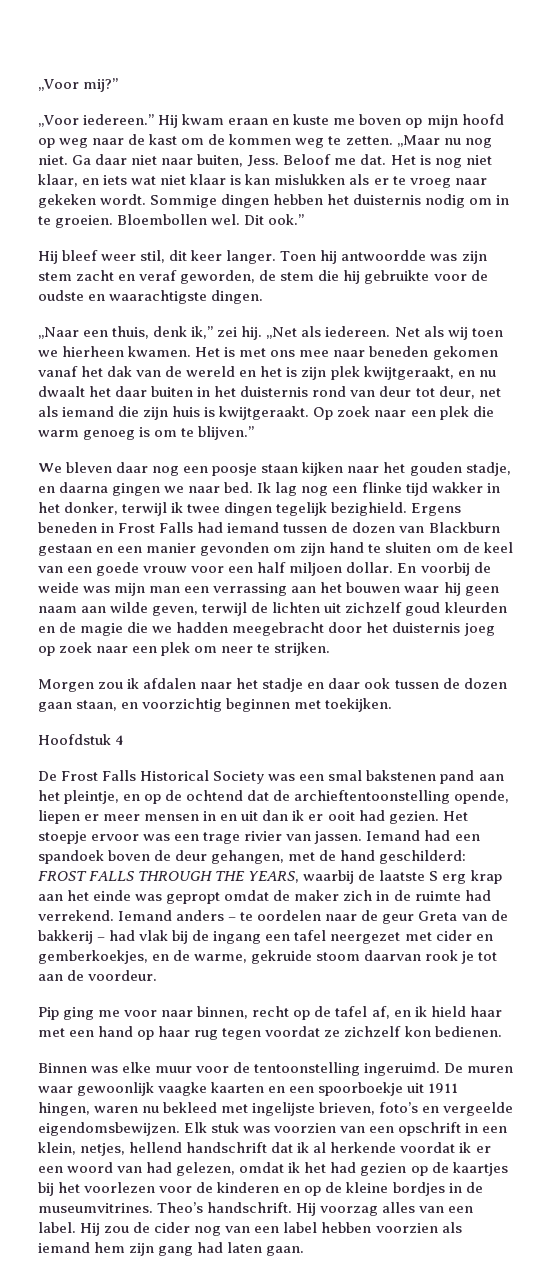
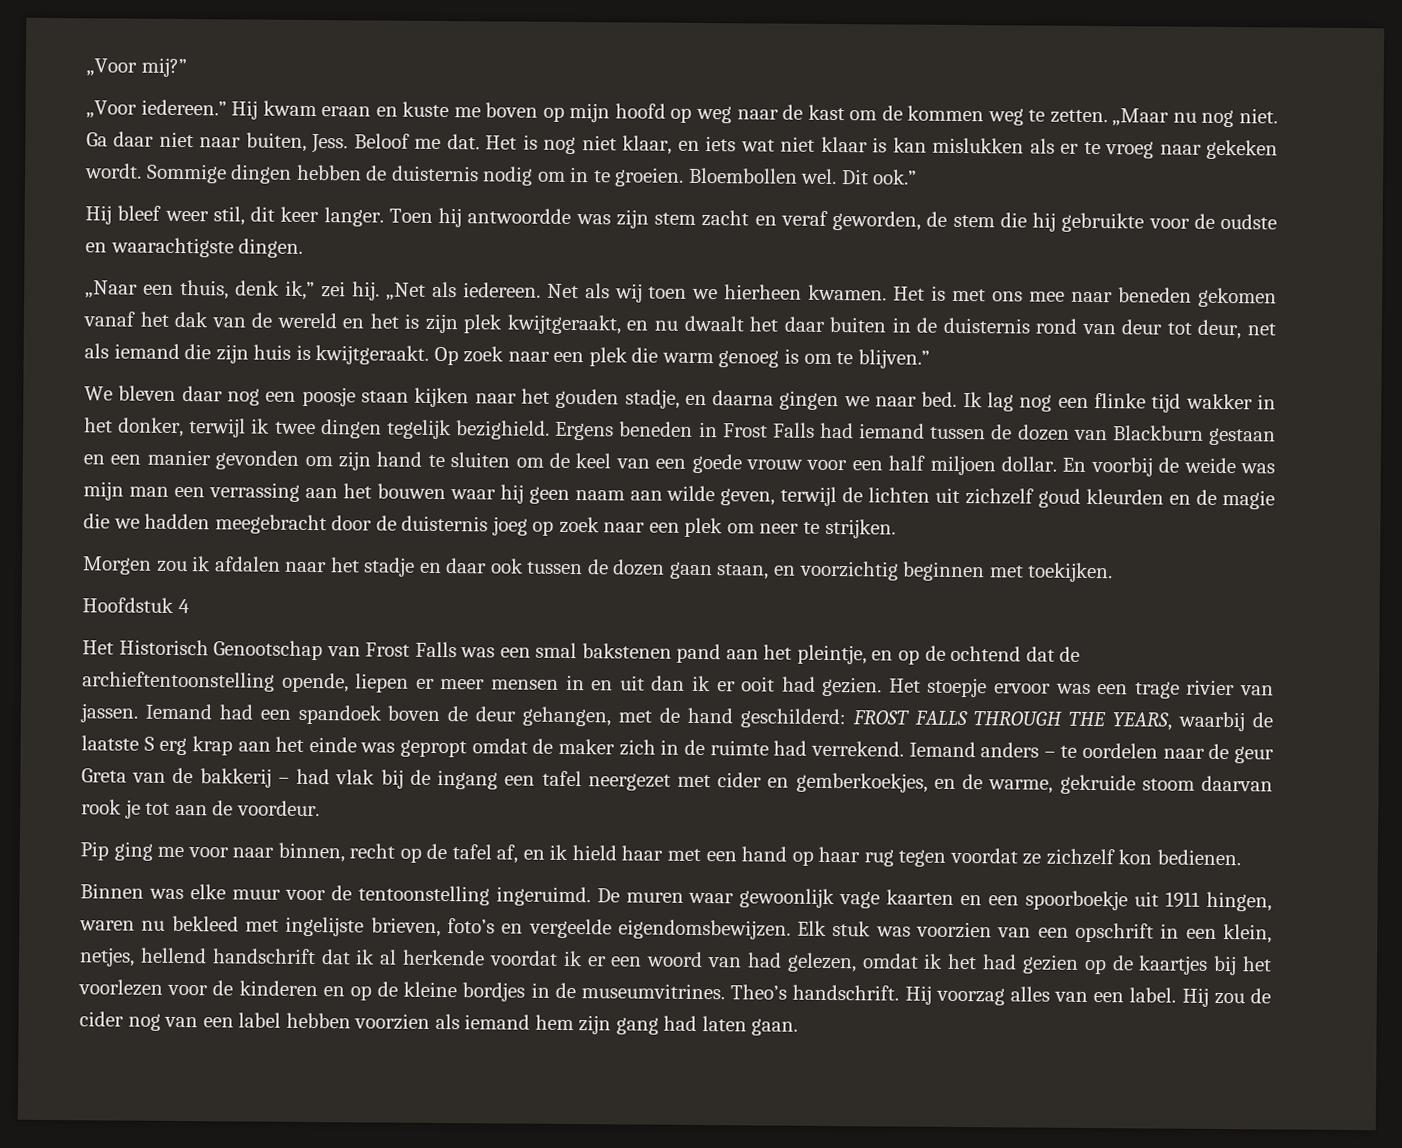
[327,194,350,205] het -> [366,165,388,181] de
[214,386,237,397] het -> [916,317,938,333] de
[366,622,389,633] het -> [375,515,397,531] de
[38,770,265,784] De Frost Falls Historical Society -> [82,639,457,661] Het Historisch Genootschap van Frost Falls
[158,1082,208,1096] vaagke -> [839,891,881,909] vage

